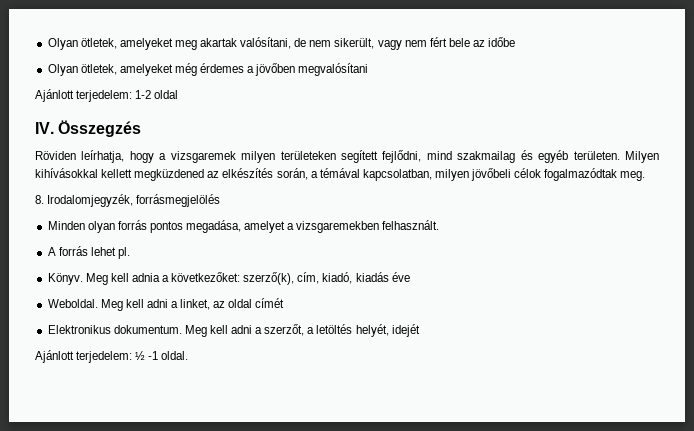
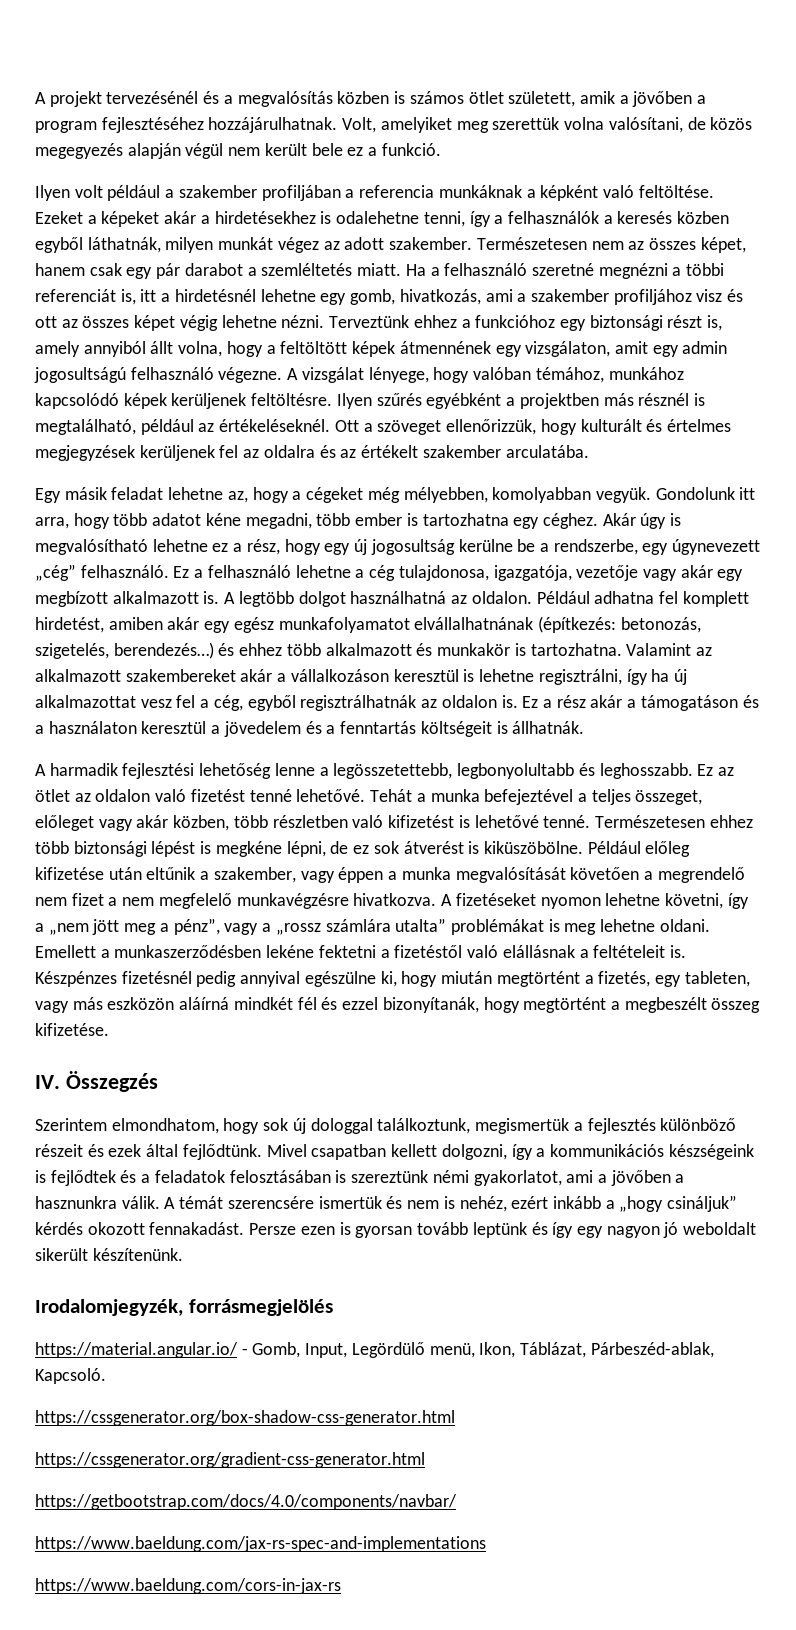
[47,37,516,50] [47,63,369,76] [35,89,179,102] [35,120,142,137] [35,150,660,163] [35,168,646,181] [35,194,221,207] [47,220,440,233] [47,246,130,259] [47,272,410,285] [47,298,285,311] [47,324,420,337] [35,350,189,363] Olyan ötletek, amelyeket meg akartak valósítani, de nem sikerült, vagy nem fért bele az időbe // Olyan ötletek, amelyeket még érdemes a jövőben megvalósítani // Ajánlott terjedelem: 1-2 oldal // IV. Összegzés // Röviden leírhatja, hogy a vizsgaremek milyen területeken segített fejlődni, mind szakmailag és egyéb területen. Milyen kihívásokkal kellett megküzdened az elkészítés során, a témával kapcsolatban, milyen jövőbeli célok fogalmazódtak meg. // 8. Irodalomjegyzék, forrásmegjelölés // Minden olyan forrás pontos megadása, amelyet a vizsgaremekben felhasznált. // A forrás lehet pl. // Könyv. Meg kell adnia a következőket: szerző(k), cím, kiadó, kiadás éve // Weboldal. Meg kell adni a linket, az oldal címét // Elektronikus dokumentum. Meg kell adni a szerzőt, a letöltés helyét, idejét // Ajánlott terjedelem: ½ -1 oldal. -> [35,91,707,107] [35,117,753,133] [35,143,441,159] [35,185,714,201] [35,211,730,227] [35,237,746,253] [35,263,725,279] [35,289,744,305] [35,315,723,331] [35,341,728,357] [34,367,684,383] [35,393,705,409] [35,419,731,435] [35,445,589,461] [35,487,756,503] [35,513,682,529] [35,539,761,555] [35,564,744,581] [35,591,749,607] [35,616,701,633] [35,642,712,659] [35,669,687,685] [35,695,759,711] [35,721,585,737] [35,763,734,779] [35,789,703,805] [35,815,753,831] [35,841,691,857] [35,867,745,883] [35,893,749,909] [35,918,710,935] [35,945,686,958] [35,971,750,987] [35,997,761,1013] [35,1023,109,1036] [35,1071,158,1092] [35,1118,737,1134] [35,1144,754,1160] [35,1170,685,1186] [35,1195,738,1212] [35,1222,757,1238] [35,1248,183,1261] [35,1299,333,1316] [35,1342,714,1358] [35,1368,106,1384] [35,1410,455,1426] [35,1452,425,1468] [35,1494,457,1510] [35,1536,486,1552] [35,1578,341,1594] A projekt tervezésénél és a megvalósítás közben is számos ötlet született, amik a jövőben a program fejlesztéséhez hozzájárulhatnak. Volt, amelyiket meg szerettük volna valósítani, de közös megegyezés alapján végül nem került bele ez a funkció. // Ilyen volt például a szakember profiljában a referencia munkáknak a képként való feltöltése. Ezeket a képeket akár a hirdetésekhez is odalehetne tenni, így a felhasználók a keresés közben egyből láthatnák, milyen munkát végez az adott szakember. Természetesen nem az összes képet, hanem csak egy pár darabot a szemléltetés miatt. Ha a felhasználó szeretné megnézni a többi referenciát is, itt a hirdetésnél lehetne egy gomb, hivatkozás, ami a szakember profiljához visz és ott az összes képet végig lehetne nézni. Terveztünk ehhez a funkcióhoz egy biztonsági részt is, amely annyiból állt volna, hogy a feltöltött képek átmennének egy vizsgálaton, amit egy admin jogosultságú felhasználó végezne. A vizsgálat lényege, hogy valóban témához, munkához kapcsolódó képek kerüljenek feltöltésre. Ilyen szűrés egyébként a projektben más résznél is megtalálható, például az értékeléseknél. Ott a szöveget ellenőrizzük, hogy kulturált és értelmes megjegyzések kerüljenek fel az oldalra és az értékelt szakember arculatába. // Egy másik feladat lehetne az, hogy a cégeket még mélyebben, komolyabban vegyük. Gondolunk itt arra, hogy több adatot kéne megadni, több ember is tartozhatna egy céghez. Akár úgy is megvalósítható lehetne ez a rész, hogy egy új jogosultság kerülne be a rendszerbe, egy úgynevezett „cég” felhasználó. Ez a felhasználó lehetne a cég tulajdonosa, igazgatója, vezetője vagy akár egy megbízott alkalmazott is. A legtöbb dolgot használhatná az oldalon. Például adhatna fel komplett hirdetést, amiben akár egy egész munkafolyamatot elvállalhatnának (építkezés: betonozás, szigetelés, berendezés…) és ehhez több alkalmazott és munkakör is tartozhatna. Valamint az alkalmazott szakembereket akár a vállalkozáson keresztül is lehetne regisztrálni, így ha új alkalmazottat vesz fel a cég, egyből regisztrálhatnák az oldalon is. Ez a rész akár a támogatáson és a használaton keresztül a jövedelem és a fenntartás költségeit is állhatnák. // A harmadik fejlesztési lehetőség lenne a legösszetettebb, legbonyolultabb és leghosszabb. Ez az ötlet az oldalon való fizetést tenné lehetővé. Tehát a munka befejeztével a teljes összeget, előleget vagy akár közben, több részletben való kifizetést is lehetővé tenné. Természetesen ehhez több biztonsági lépést is megkéne lépni, de ez sok átverést is kiküszöbölne. Például előleg kifizetése után eltűnik a szakember, vagy éppen a munka megvalósítását követően a megrendelő nem fizet a nem megfelelő munkavégzésre hivatkozva. A fizetéseket nyomon lehetne követni, így a „nem jött meg a pénz”, vagy a „rossz számlára utalta” problémákat is meg lehetne oldani. Emellett a munkaszerződésben lekéne fektetni a fizetéstől való elállásnak a feltételeit is. Készpénzes fizetésnél pedig annyival egészülne ki, hogy miután megtörtént a fizetés, egy tableten, vagy más eszközön aláírná mindkét fél és ezzel bizonyítanák, hogy megtörtént a megbeszélt összeg kifizetése. // IV. Összegzés // Szerintem elmondhatom, hogy sok új dologgal találkoztunk, megismertük a fejlesztés különböző részeit és ezek által fejlődtünk. Mivel csapatban kellett dolgozni, így a kommunikációs készségeink is fejlődtek és a feladatok felosztásában is szereztünk némi gyakorlatot, ami a jövőben a hasznunkra válik. A témát szerencsére ismertük és nem is nehéz, ezért inkább a „hogy csináljuk” kérdés okozott fennakadást. Persze ezen is gyorsan tovább leptünk és így egy nagyon jó weboldalt sikerült készítenünk. // Irodalomjegyzék, forrásmegjelölés // https://material.angular.io/ - Gomb, Input, Legördülő menü, Ikon, Táblázat, Párbeszéd-ablak, Kapcsoló. // https://cssgenerator.org/box-shadow-css-generator.html // https://cssgenerator.org/gradient-css-generator.html // https://getbootstrap.com/docs/4.0/components/navbar/ // https://www.baeldung.com/jax-rs-spec-and-implementations // https://www.baeldung.com/cors-in-jax-rs

